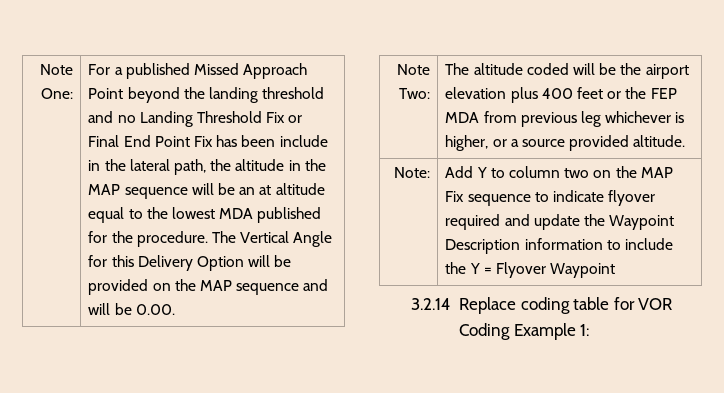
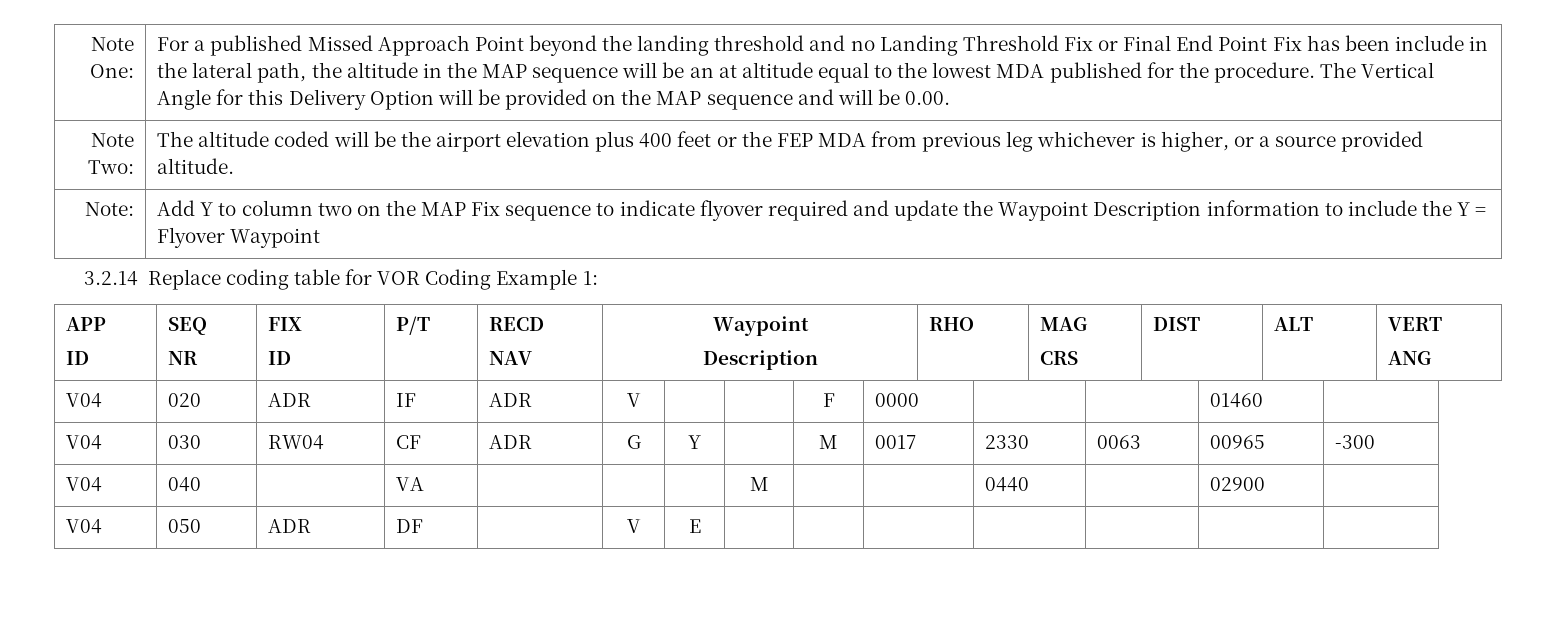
(590, 330) none -> [66,317,107,331] [66,351,90,365] [168,317,208,335] [168,351,199,365] [268,317,303,331] [268,351,292,365] [396,316,431,335] [489,317,545,331] [489,351,533,365] [712,316,809,336] [702,350,818,370] [929,317,975,331] [1040,317,1089,331] [1040,351,1079,365] [1153,317,1201,331] [1274,317,1314,331] [1388,317,1443,331] [1388,351,1433,365] [66,393,103,408] [168,393,202,407] [268,393,312,407] [396,393,417,407] [489,393,533,407] [626,393,641,407] [822,393,835,407] [875,393,920,407] [1210,393,1264,408] [66,435,103,450] [168,435,202,449] [268,435,325,450] [396,435,422,449] [489,435,533,449] [626,435,641,449] [688,435,701,449] [819,435,838,449] [875,435,917,449] [985,435,1030,449] [1097,435,1142,449] [1210,435,1266,449] [1335,435,1376,449] [66,477,103,492] [168,477,202,492] [396,477,425,491] [749,477,769,491] [985,477,1030,492] [1210,477,1266,491] [66,519,103,534] [168,519,202,533] [268,519,312,533] [396,519,424,533] [626,519,641,533] [688,519,701,533] // APP // ID | SEQ // NR | FIX // ID | P/T | RECD // NAV | Waypoint // Description | RHO | MAG // CRS | DIST | ALT | VERT // ANG // V04 | 020 | ADR | IF | ADR | V | | | F | 0000 | | | 01460 | // V04 | 030 | RW04 | CF | ADR | G | Y | | M | 0017 | 2330 | 0063 | 00965 | -300 // V04 | 040 | | VA | | | | M | | | 0440 | | 02900 | // V04 | 050 | ADR | DF | | V | E | | | | | | |

